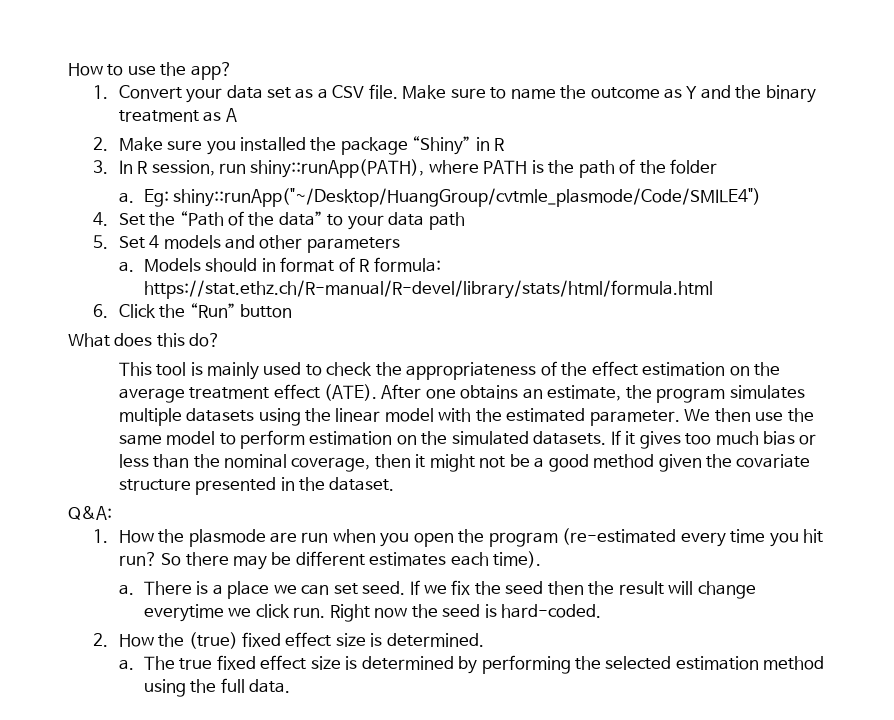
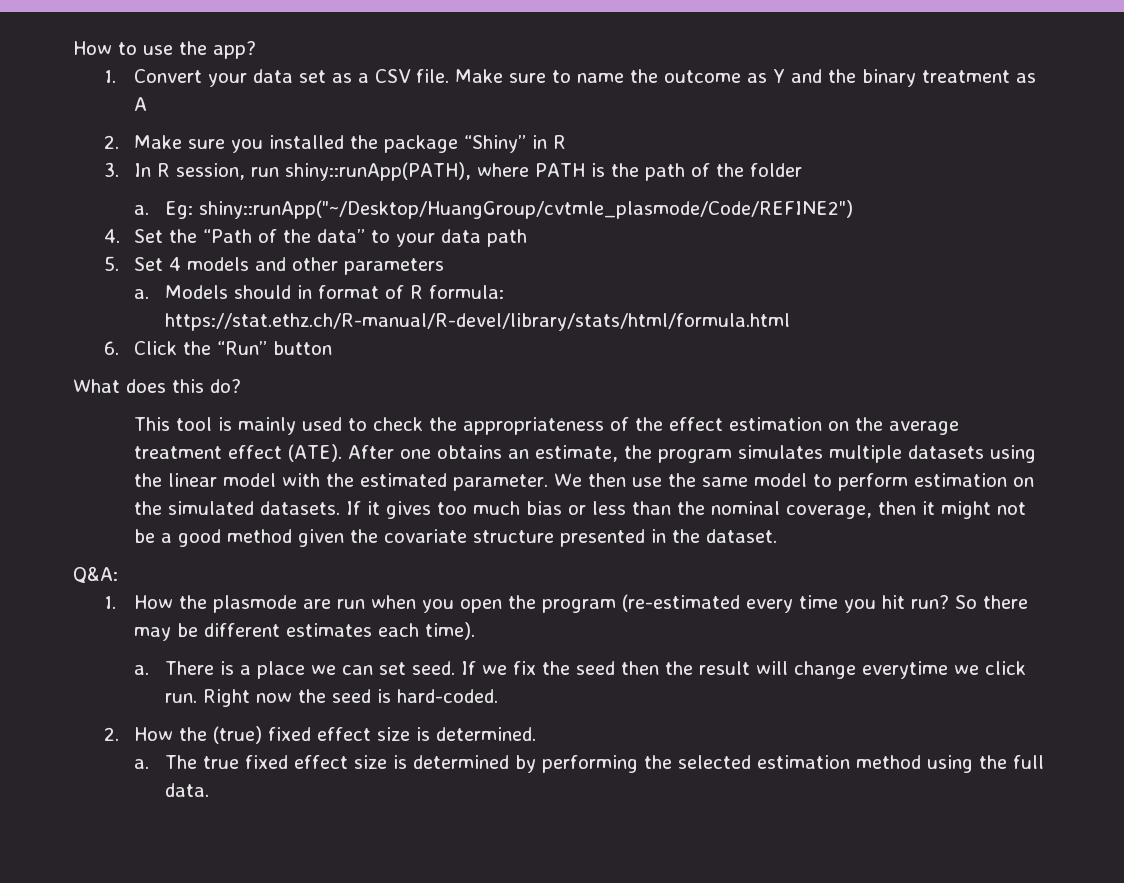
[173,188,762,207] shiny::runApp("~/Desktop/HuangGroup/cvtmle_plasmode/Code/SMILE4") -> [198,200,853,219] shiny::runApp("~/Desktop/HuangGroup/cvtmle_plasmode/Code/REFINE2")

